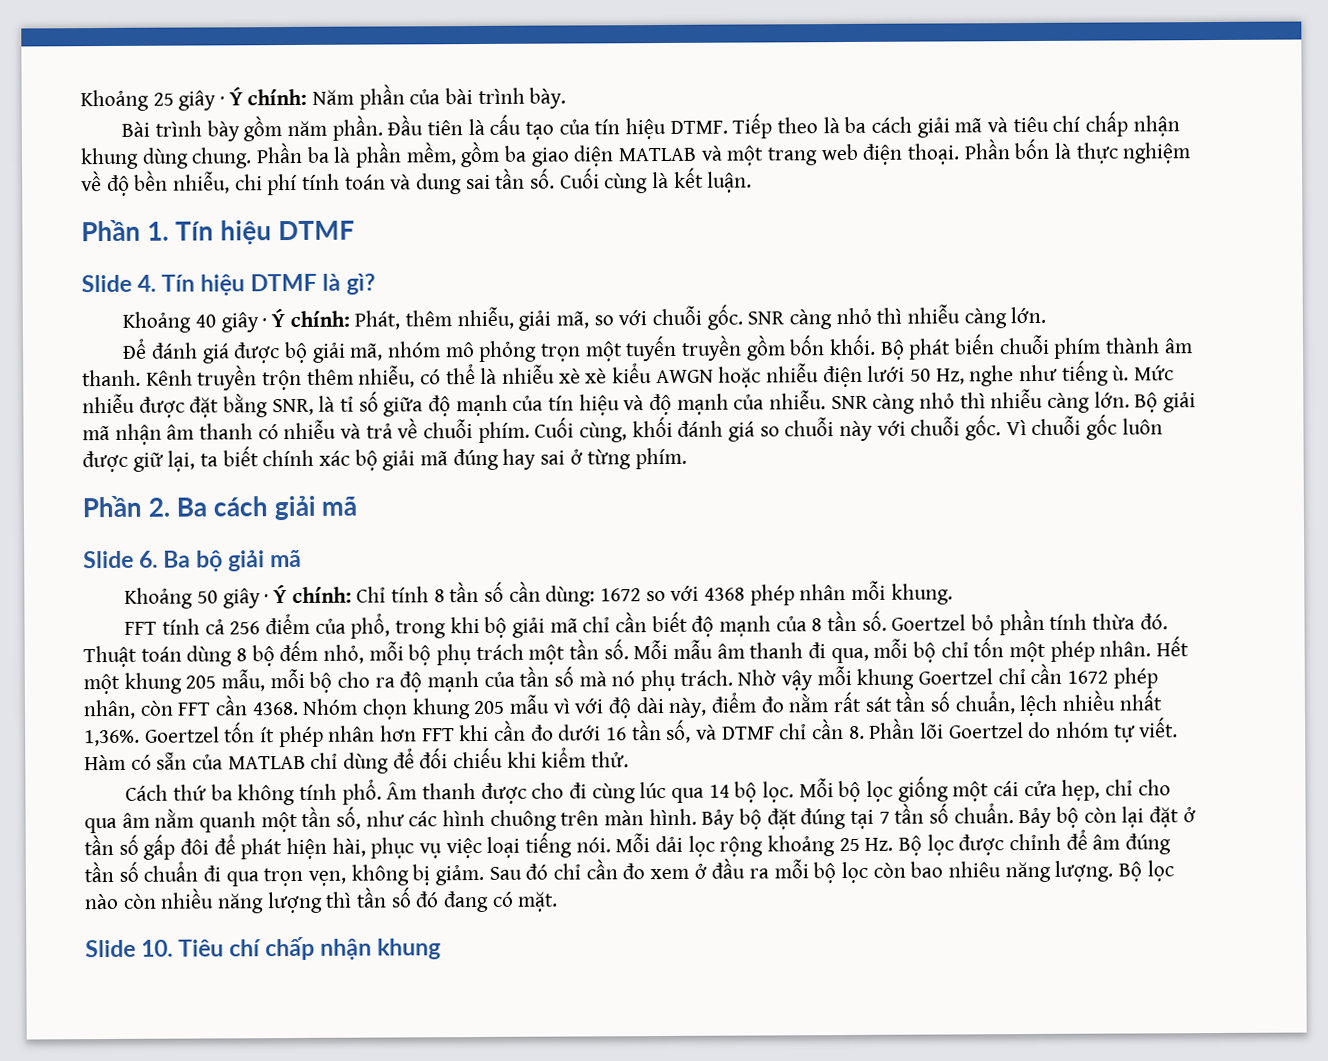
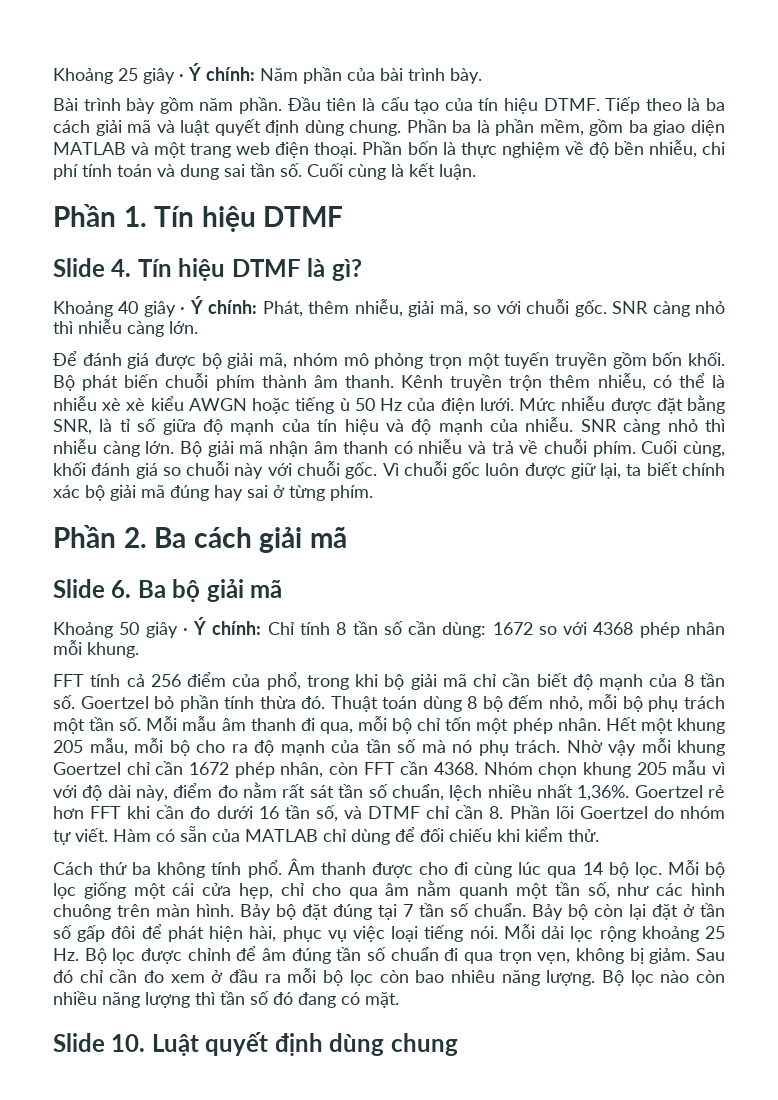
[1012,111,1180,137] [80,147,139,170] tiêu chí chấp nhận khung -> [180,119,300,136] luật quyết định
[766,360,1130,388] nhiễu điện lưới 50 Hz, nghe như tiếng ù. -> [295,397,514,414] tiếng ù 50 Hz của điện lưới.
[224,722,376,748] tốn ít phép nhân -> [708,785,726,798] rẻ
[178,936,442,961] Tiêu chí chấp nhận khung -> [151,1032,458,1056] Luật quyết định dùng chung

